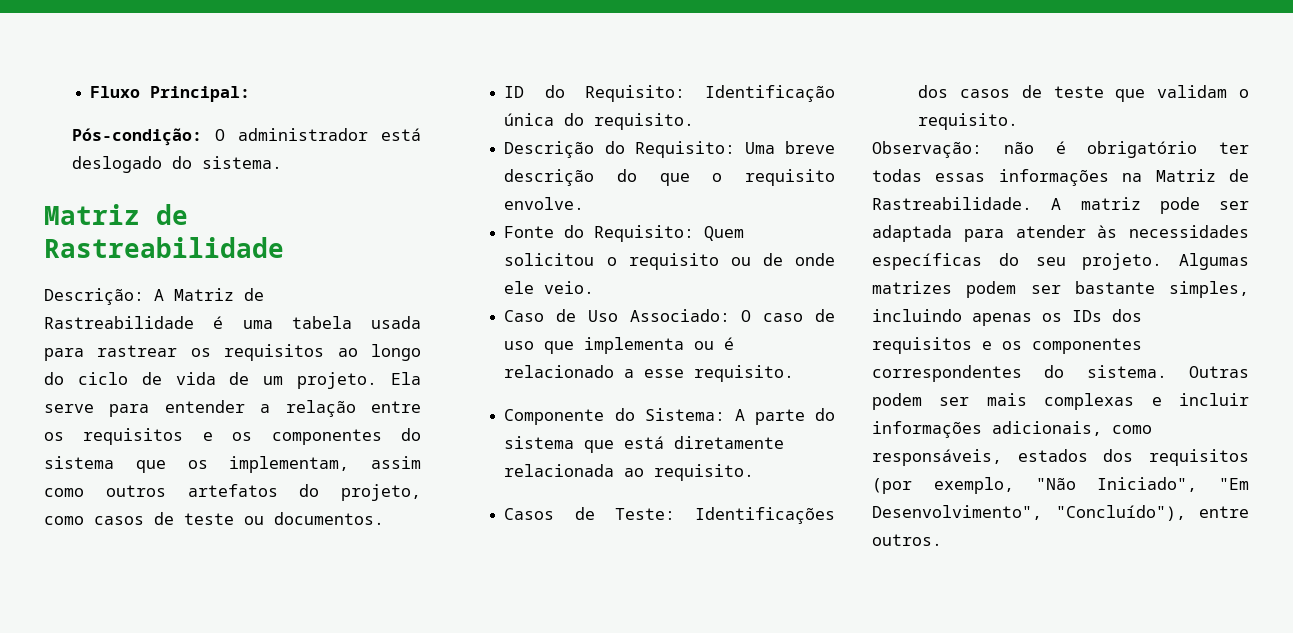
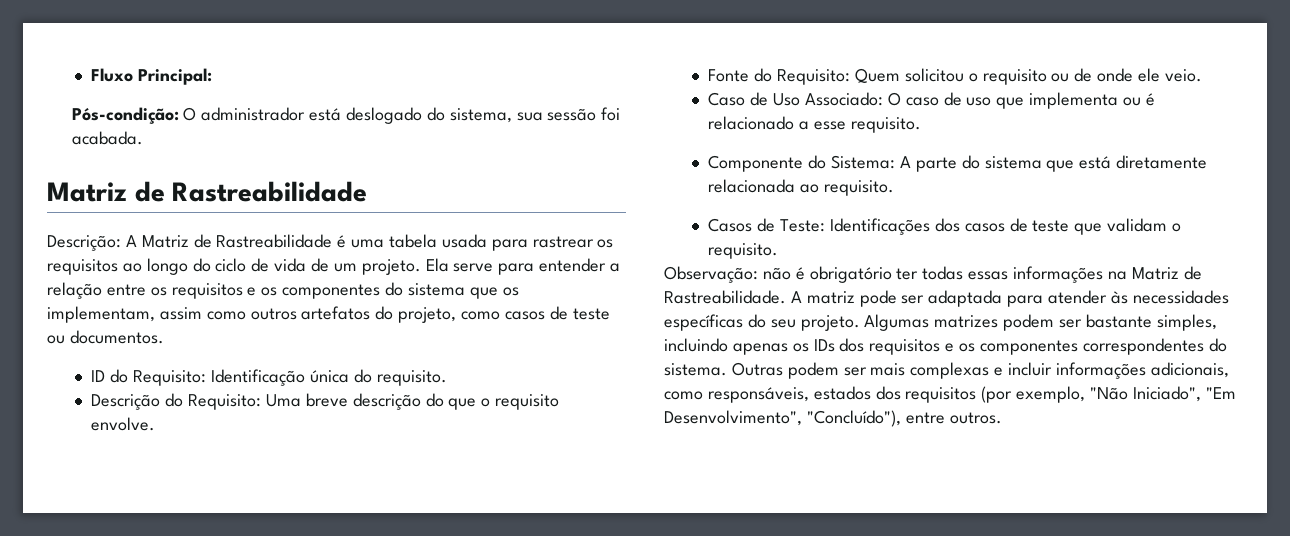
[202,156,283,169] sistema. -> [449,107,621,123] [71,131,143,145] sistema, sua sessão foi acabada.

